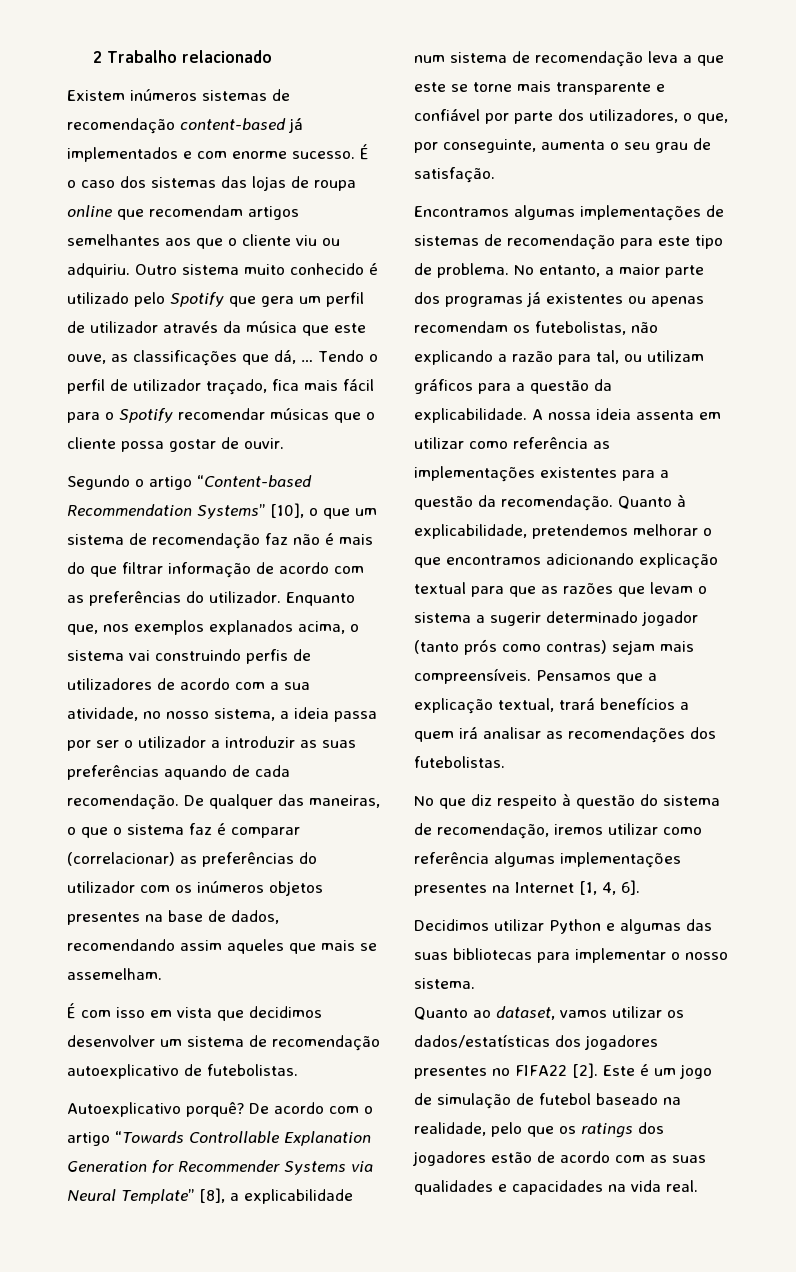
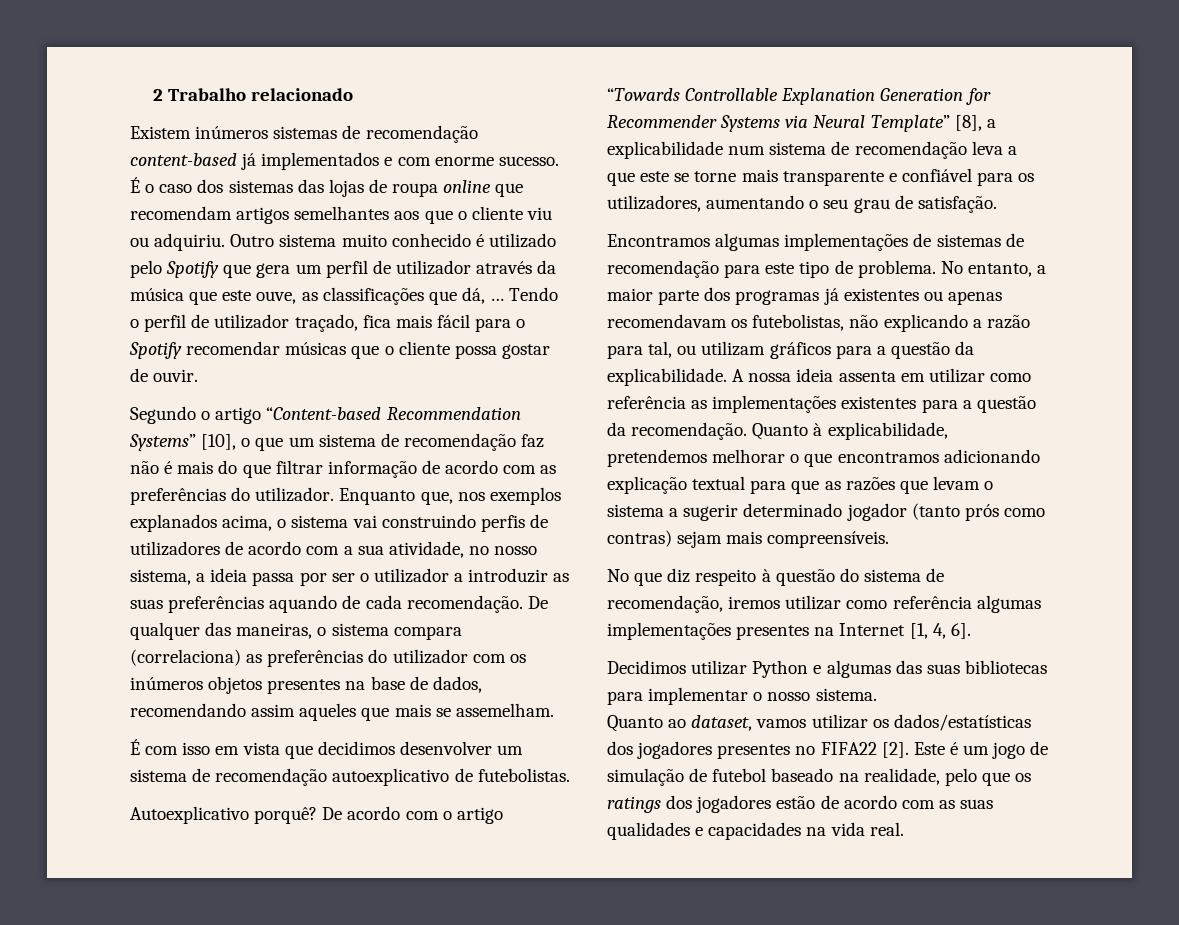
[81,823,300,838] [67,852,175,866] que o sistema faz é comparar (correlacionar) -> [331,623,462,640] [130,649,241,666] sistema compara (correlaciona)
[485,109,728,124] [414,139,605,153] por parte dos utilizadores, o que, por conseguinte, aumenta -> [977,172,1035,186] [607,195,805,212] para os utilizadores, aumentando
[414,321,508,333] recomendam -> [607,314,727,328] recomendavam
[536,670,657,684] [414,697,689,714] [414,727,716,743] [414,756,505,768] Pensamos que a explicação textual, trará benefícios a quem irá analisar as recomendações dos futebolistas. -> (890, 539) none

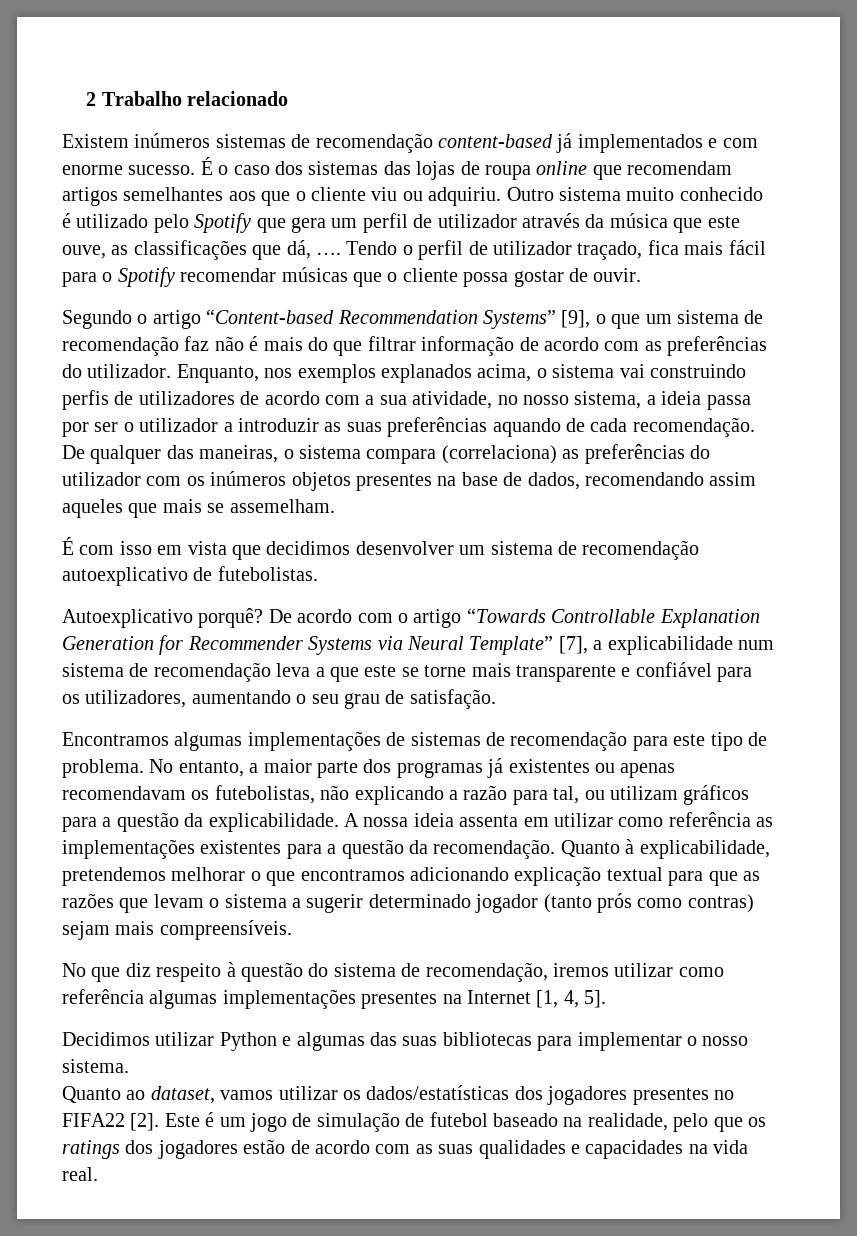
[490,298,505,301] … -> [316,252,341,255] ….
[201,434,237,450] [10], -> [561,310,591,328] [9],
[339,488,453,505] Enquanto que, -> [176,364,259,383] Enquanto,
[954,115,982,131] [8], -> [558,636,588,654] [7],
[950,623,971,639] 6]. -> [584,990,607,1008] 5].

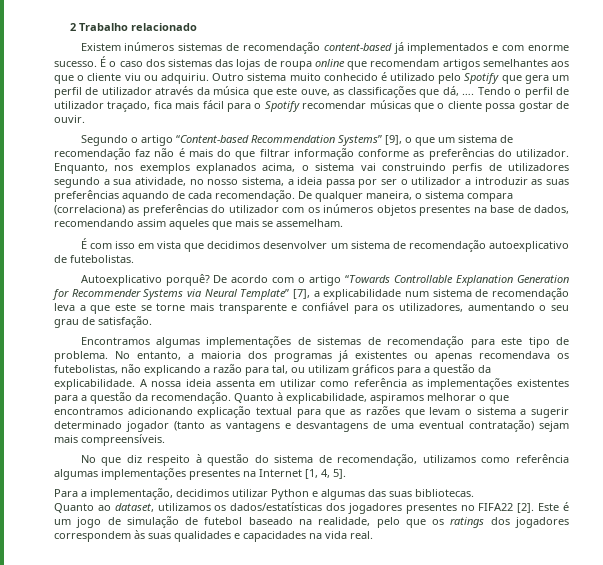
[519,337,640,351] de acordo com -> [358,149,410,157] conforme
[240,391,360,405] de acordo com -> [54,177,100,188] segundo
[166,445,279,463] das maneiras, -> [366,191,412,200] maneira,
[263,759,358,778] maior parte -> [201,351,241,359] maioria
[62,786,186,800] recomendavam -> [479,351,550,359] recomendava
[62,867,166,886] pretendemos -> [370,393,424,404] aspiramos
[596,893,754,913] prós como contras) -> [210,420,534,432] as vantagens e desvantagens de uma eventual contratação)
[552,963,674,977] iremos utilizar -> [422,455,476,463] utilizamos
[62,1032,150,1046] Decidimos -> [54,488,229,500] Para a implementação, decidimos
[442,1032,749,1051] [62,1059,129,1073] bibliotecas para implementar o nosso sistema. -> [415,489,474,497] bibliotecas.
[220,1086,338,1100] vamos utilizar -> [157,503,211,511] utilizamos
[243,1139,433,1154] estão de acordo com as -> [54,530,145,542] correspondem às

